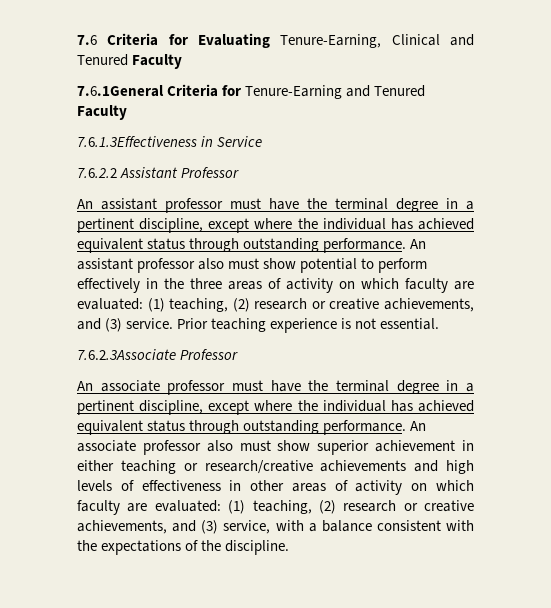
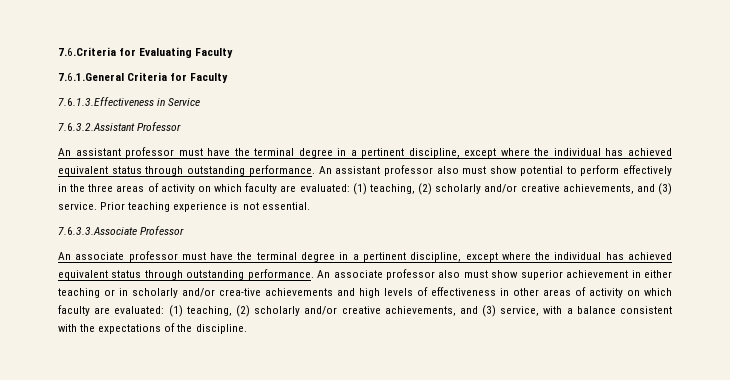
[77,33,474,48] [77,54,183,69] [77,84,426,99] [77,105,127,120] [77,136,197,147] 7.6 Criteria for Evaluating Tenure-Earning, Clinical and Tenured Faculty // 7.6.1General Criteria for Tenure-Earning and Tenured Faculty // 7.6.1.3Effectiveness -> [58,47,234,58] [58,72,229,83] [58,97,154,106] 7.6.Criteria for Evaluating Faculty // 7.6.1.General Criteria for Faculty // 7.6.1.3.Effectiveness
[77,167,179,178] 7.6.2.2 Assistant -> [58,123,135,131] 7.6.3.2.Assistant
[254,298,326,310] research or -> [435,184,518,194] scholarly and/or
[77,349,176,360] 7.6.2.3Associate -> [58,227,137,235] 7.6.3.3.Associate
[204,460,313,474] research/creative -> [119,288,261,298] in scholarly and/or crea-tive
[343,500,418,512] research or -> [254,306,338,316] scholarly and/or

